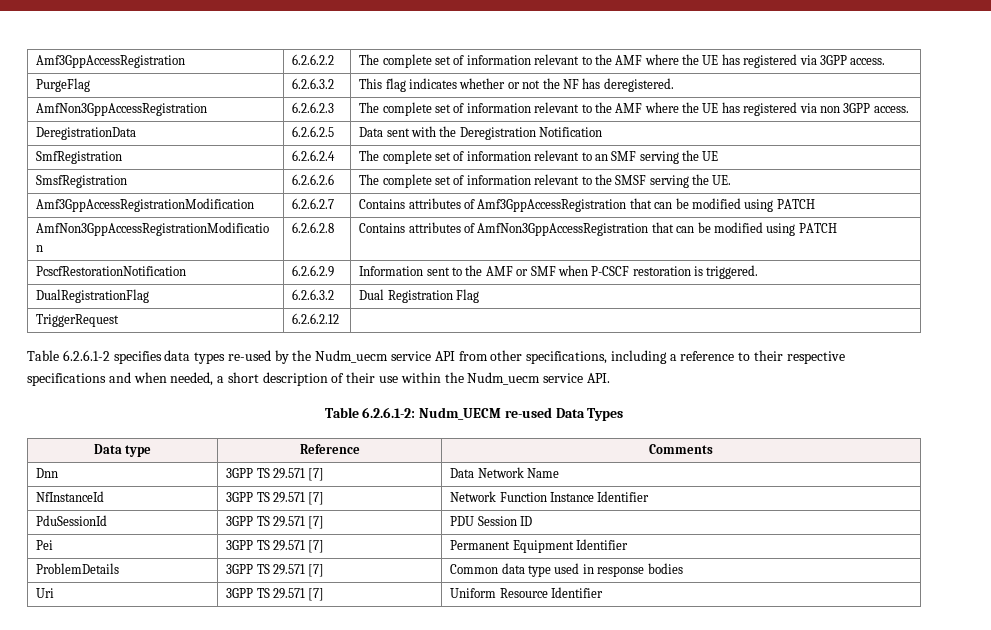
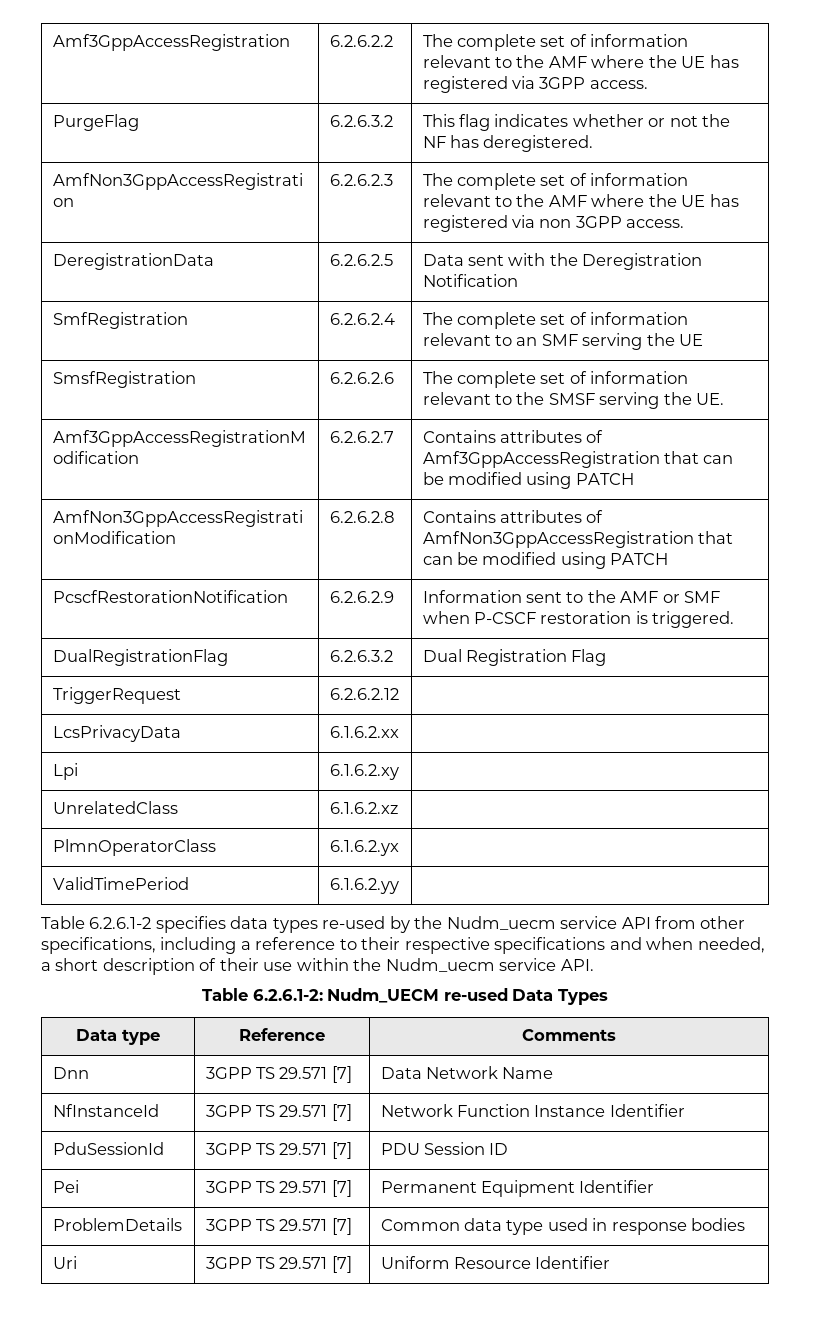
(340, 318) none -> [52,725,181,742] [329,726,399,738] [52,763,78,780] [329,764,399,780] [52,801,178,814] [329,802,398,814] [52,839,216,856] [329,840,399,856] [52,877,189,890] [329,878,399,894] // LcsPrivacyData | 6.1.6.2.xx | // Lpi | 6.1.6.2.xy | // UnrelatedClass | 6.1.6.2.xz | // PlmnOperatorClass | 6.1.6.2.yx | // ValidTimePeriod | 6.1.6.2.yy |

